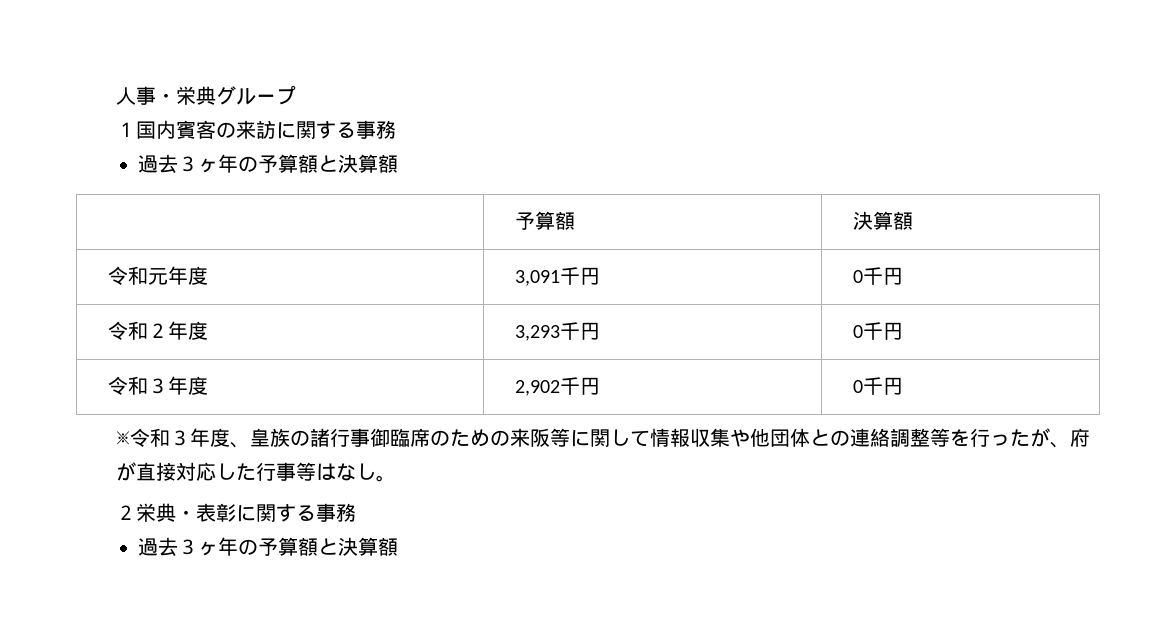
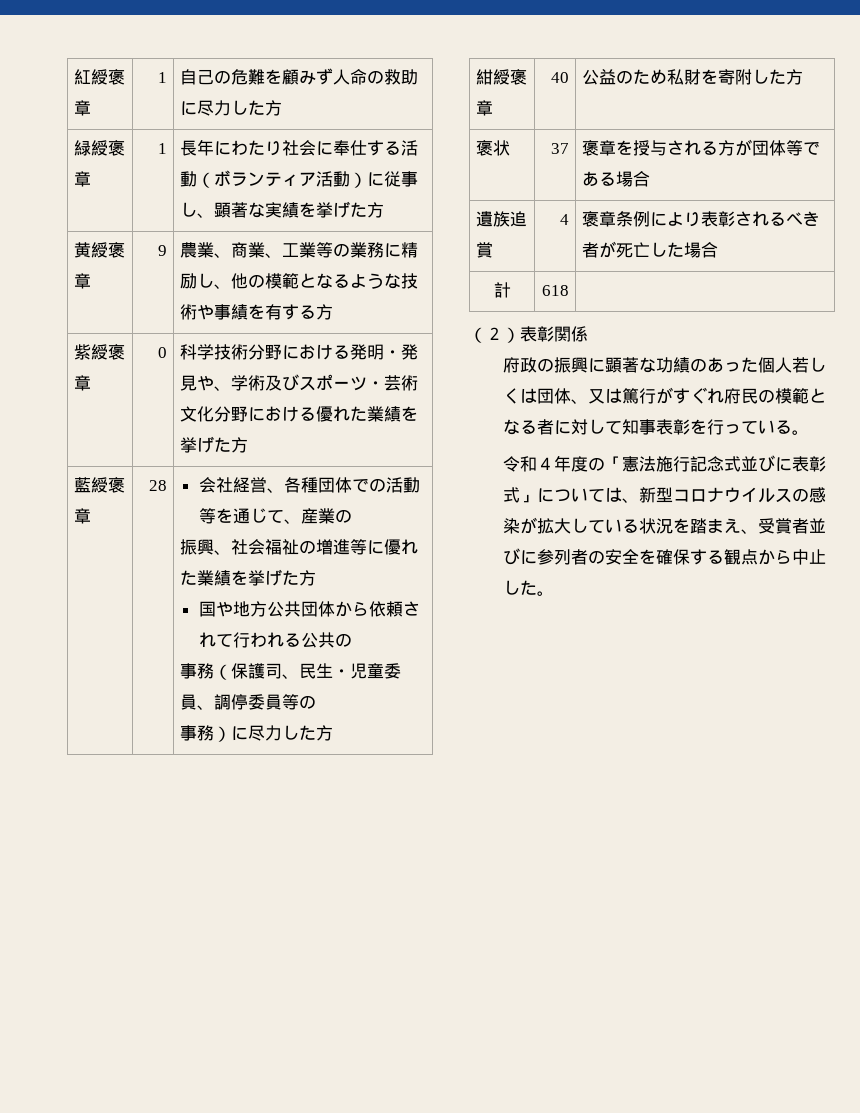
[115,85,296,105] [115,120,396,139] [137,154,398,173] [515,211,576,230] [853,211,914,230] [108,266,209,285] [515,267,601,286] [853,267,904,285] [108,321,209,340] [515,322,601,341] [853,322,904,340] [108,376,209,395] [515,377,601,396] [853,377,904,395] [115,428,1090,448] [115,462,396,482] [115,503,356,522] [137,537,398,556] 人事・栄典グループ // １国内賓客の来訪に関する事務 // 過去３ヶ年の予算額と決算額 // | 予算額 | 決算額 // 令和元年度 | 3,091千円 | 0千円 // 令和２年度 | 3,293千円 | 0千円 // 令和３年度 | 2,902千円 | 0千円 // ※令和３年度、皇族の諸行事御臨席のための来阪等に関して情報収集や他団体との連絡調整等を行ったが、府が直接対応した行事等はなし。 // ２栄典・表彰に関する事務 // 過去３ヶ年の予算額と決算額 -> [73,69,125,85] [73,100,91,116] [158,72,168,83] [179,68,418,85] [179,100,282,116] [73,140,125,156] [73,171,91,187] [158,143,168,154] [179,139,418,156] [179,170,418,188] [179,201,384,218] [73,242,125,258] [73,273,91,289] [158,245,168,256] [179,242,418,258] [179,273,418,289] [179,304,333,320] [73,344,125,360] [73,375,91,391] [158,347,168,358] [179,344,418,360] [179,374,418,391] [179,406,418,422] [179,436,248,453] [73,477,125,493] [73,508,91,524] [149,480,168,491] [198,477,420,493] [198,508,352,524] [179,539,418,555] [179,569,316,586] [198,601,420,617] [198,632,352,648] [179,663,401,680] [179,694,316,710] [179,725,333,742] [475,69,527,85] [475,100,493,116] [551,72,570,83] [581,69,803,85] [475,140,510,156] [551,143,570,154] [581,139,820,156] [581,171,650,187] [475,211,527,227] [475,242,493,258] [560,214,570,225] [581,211,820,227] [581,241,718,258] [493,282,511,298] [542,285,570,296] [469,326,588,343] [502,357,826,373] [502,387,826,404] [502,419,809,435] [502,455,826,472] [502,487,826,503] [502,517,826,534] [502,548,826,565] [502,580,554,596] 紅綬褒章 | 1 | 自己の危難を顧みず人命の救助に尽力した方 // 緑綬褒章 | 1 | 長年にわたり社会に奉仕する活動（ボランティア活動）に従事し、顕著な実績を挙げた方 // 黄綬褒章 | 9 | 農業、商業、工業等の業務に精励し、他の模範となるような技術や事績を有する方 // 紫綬褒章 | 0 | 科学技術分野における発明・発見や、学術及びスポーツ・芸術文化分野における優れた業績を挙げた方 // 藍綬褒章 | 28 | 会社経営、各種団体での活動等を通じて、産業の // 振興、社会福祉の増進等に優れた業績を挙げた方 // 国や地方公共団体から依頼されて行われる公共の // 事務（保護司、民生・児童委員、調停委員等の // 事務）に尽力した方 // 紺綬褒章 | 40 | 公益のため私財を寄附した方 // 褒状 | 37 | 褒章を授与される方が団体等である場合 // 遺族追賞 | 4 | 褒章条例により表彰されるべき者が死亡した場合 // 計 | 618 | // （２）表彰関係 // 府政の振興に顕著な功績のあった個人若しくは団体、又は篤行がすぐれ府民の模範となる者に対して知事表彰を行っている。 // 令和４年度の「憲法施行記念式並びに表彰式」については、新型コロナウイルスの感染が拡大している状況を踏まえ、受賞者並びに参列者の安全を確保する観点から中止した。

